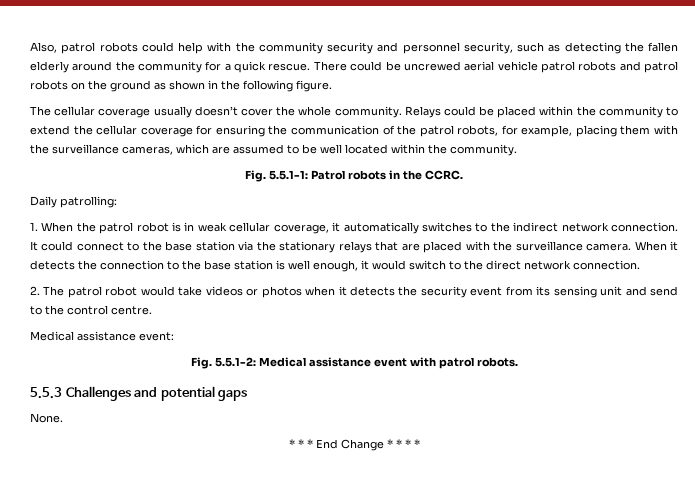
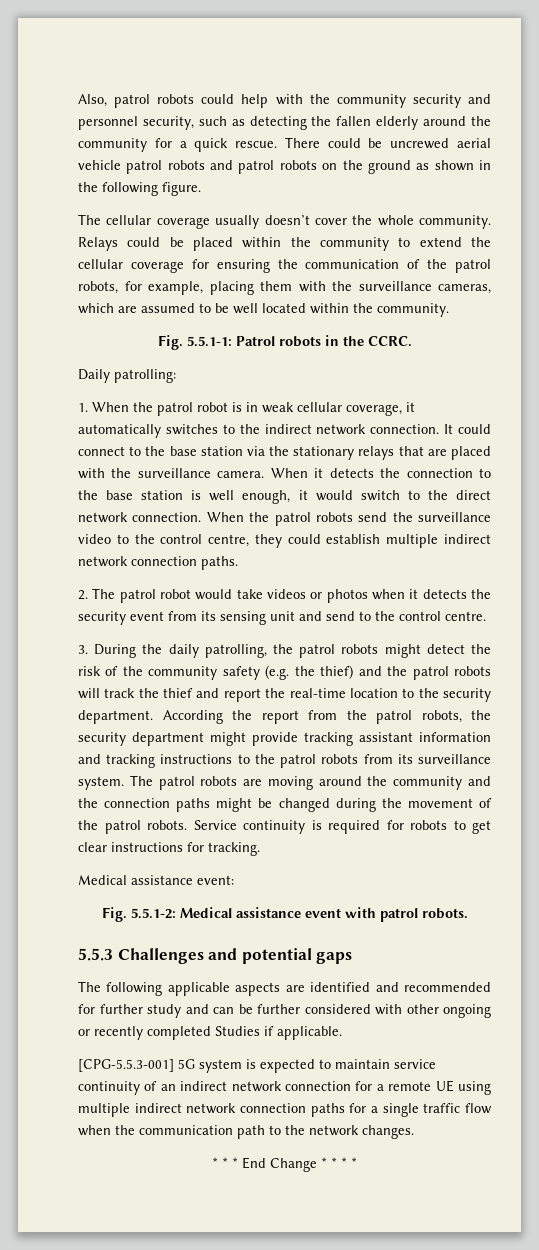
(640, 265) none -> [206,512,491,526] [78,534,491,548] [78,556,238,570] When the patrol robots send the surveillance video to the control centre, they could establish multiple indirect network connection paths.
(152, 310) none -> [78,644,491,658] [78,665,491,680] [78,688,492,702] [78,710,491,724] [78,732,491,746] [78,754,492,768] [78,775,491,790] [78,798,492,812] [78,820,491,834] [78,842,260,856] // 3. During the daily patrolling, the patrol robots might detect the risk of the community safety (e.g. the thief) and the patrol robots will track the thief and report the real-time location to the security department. According the report from the patrol robots, the security department might provide tracking assistant information and tracking instructions to the patrol robots from its surveillance system. The patrol robots are moving around the community and the connection paths might be changed during the movement of the patrol robots. Service continuity is required for robots to get clear instructions for tracking.
[30,413,63,423] None. -> [78,981,491,996] [78,1004,491,1018] [78,1026,342,1040] [78,1059,436,1073] [78,1080,491,1095] [78,1103,493,1117] [78,1125,414,1139] The following applicable aspects are identified and recommended for further study and can be further considered with other ongoing or recently completed Studies if applicable. // [CPG-5.5.3-001] 5G system is expected to maintain service continuity of an indirect network connection for a remote UE using multiple indirect network connection paths for a single traffic flow when the communication path to the network changes.

